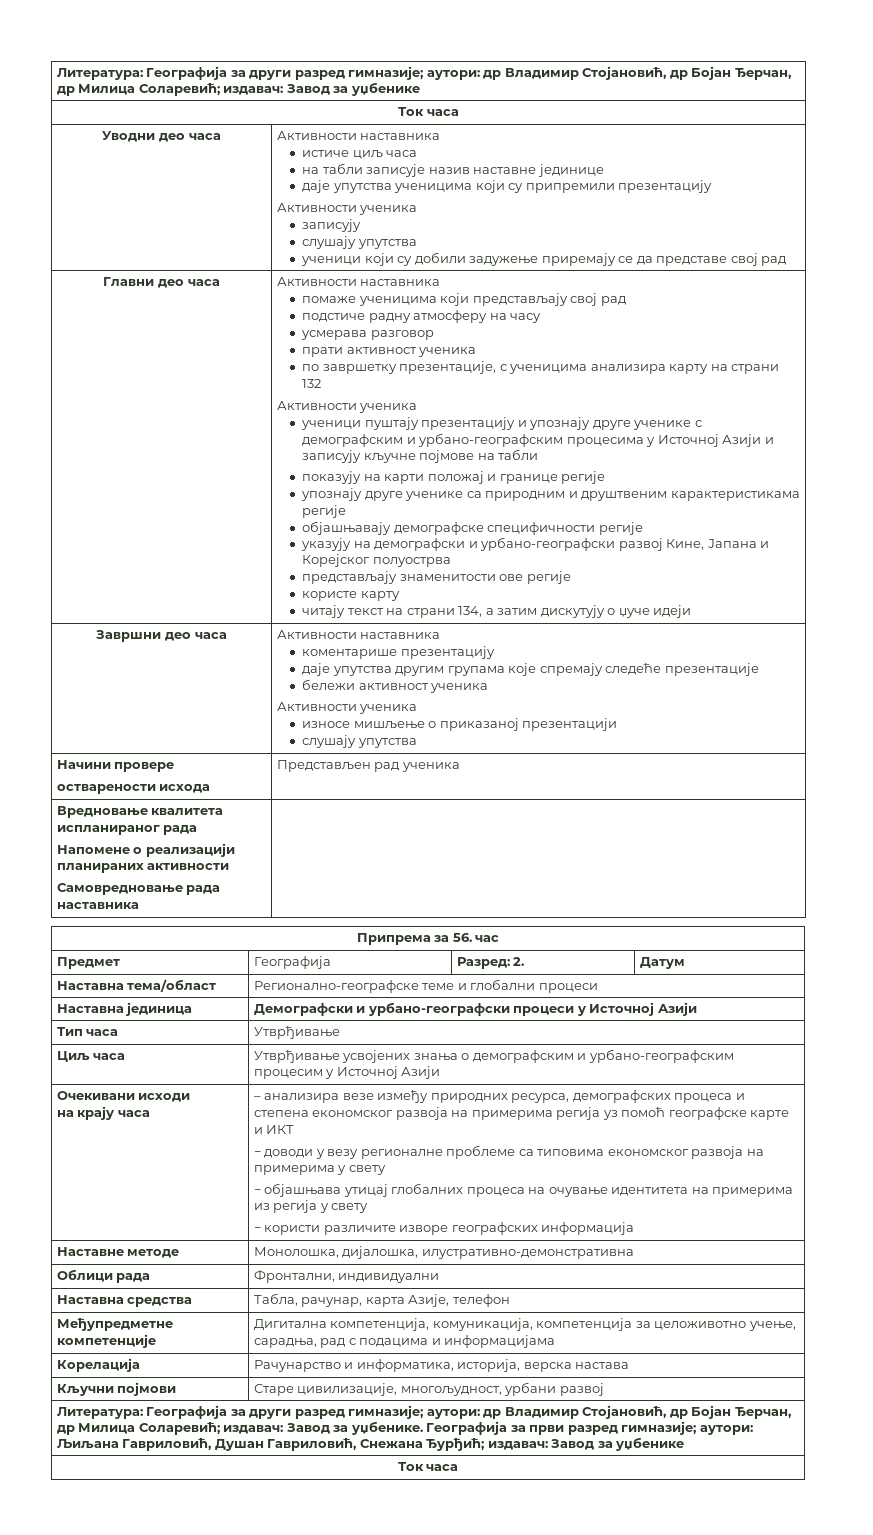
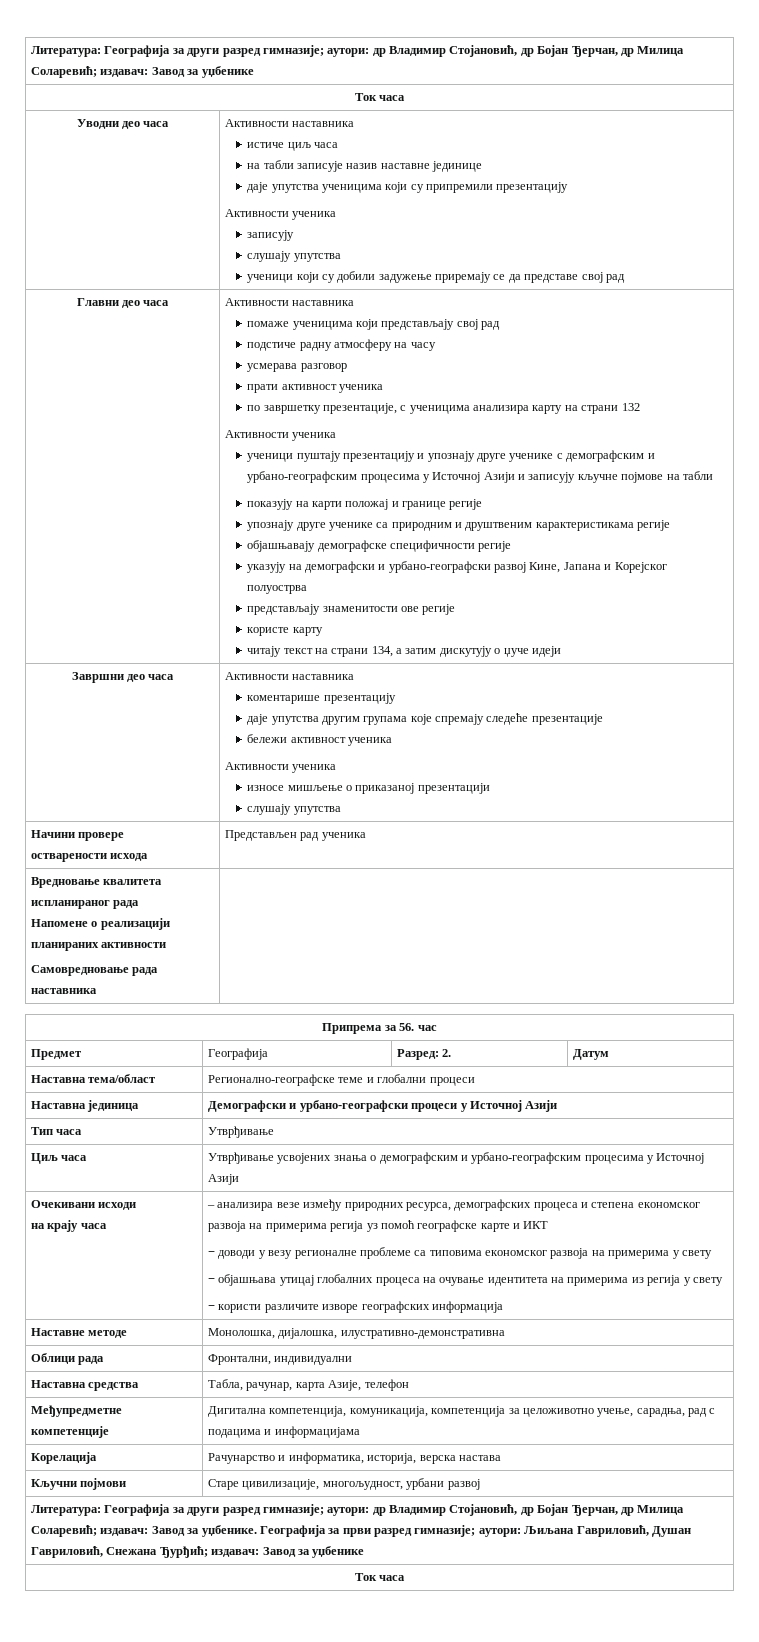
[253,1069,323,1079] процесим -> [584,1155,644,1164] процесимa

